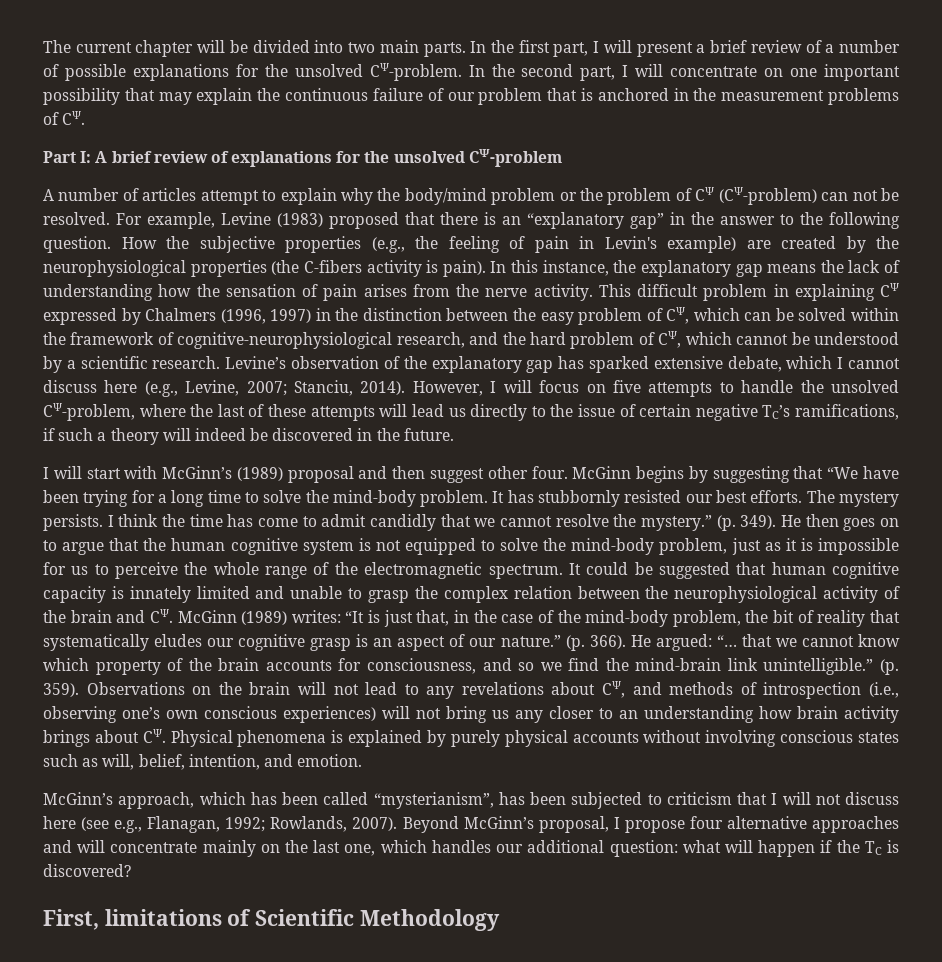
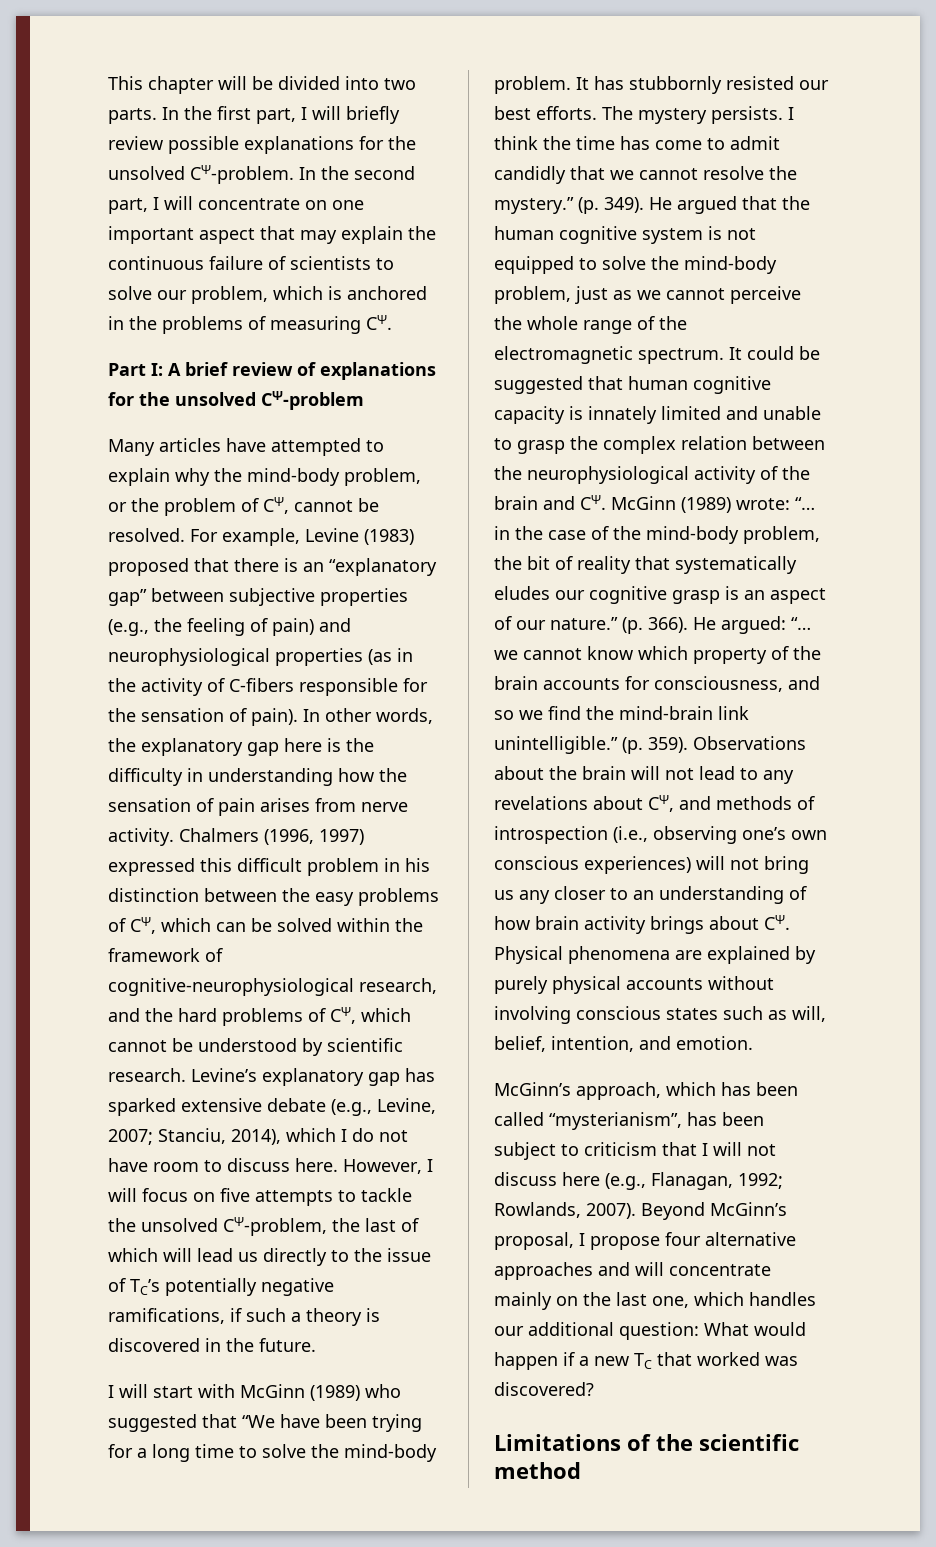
[43,40,132,53] The current -> [108,76,143,90] This
[379,40,419,53] main -> (416, 84) none
[636,40,901,57] [43,64,59,77] present a brief review of a number of -> [346,106,400,124] [108,136,163,150] briefly review
[43,88,120,105] possibility -> [199,228,255,244] aspect
[447,88,578,105] our problem that -> [290,256,394,270] [108,286,323,304] scientists to solve our problem, which
[721,88,899,105] [43,112,59,125] measurement problems of -> [162,316,361,334] problems of measuring
[43,188,259,205] A number of articles attempt -> [108,438,361,456] Many articles have attempted
[404,188,556,205] body/mind problem -> [247,468,421,486] mind-body problem,
[695,187,878,205] CΨ (CΨ-problem) can not -> [263,497,353,514] CΨ, cannot
[670,212,900,229] [43,236,189,253] in the answer to the following question. How the -> [151,588,224,602] between
[534,236,899,253] [43,260,900,277] pain in Levin's example) are created by the neurophysiological properties (the C-fibers activity is pain). In this instance, the explanatory gap means the lack of -> [272,618,351,636] [108,648,413,666] [108,678,428,696] [108,708,433,726] [108,738,374,756] [108,768,203,786] pain) and neurophysiological properties (as in the activity of C-fibers responsible for the sensation of pain). In other words, the explanatory gap here is the difficulty in
[456,284,479,297] the -> (356, 805) none
[598,283,899,301] [43,308,359,325] This difficult problem in explaining CΨ expressed by Chalmers (1996, 1997) in the -> [179,828,364,845] [108,858,430,876] Chalmers (1996, 1997) expressed this difficult problem in his
[578,308,643,325] problem -> [358,888,439,906] problems
[570,332,635,349] problem -> [222,1008,303,1026] problems
[66,360,76,369] a -> (323, 1047) none
[291,356,427,369] observation of the -> (257, 1075) none
[727,356,900,372] [43,380,406,397] debate, which I cannot discuss here (e.g., Levine, 2007; Stanciu, 2014). -> [267,1098,436,1116] [108,1128,408,1145] [108,1158,338,1172] debate (e.g., Levine, 2007; Stanciu, 2014), which I do not have room to discuss here.
[741,380,794,393] handle -> [361,1188,412,1202] tackle
[139,404,186,417] where -> (327, 1226) none
[268,404,375,421] these attempts -> [108,1248,158,1262] which
[639,404,791,421] certain negative TC’s -> [130,1278,334,1296] TC’s potentially negative
[162,428,269,441] will indeed be -> [366,1308,380,1322] is
[162,466,790,483] McGinn’s (1989) proposal and then suggest other four. McGinn begins by suggesting -> [240,1384,401,1401] [108,1414,197,1432] McGinn (1989) who suggested
[805,514,899,531] [43,540,105,555] then goes on to argue -> [677,196,737,214] argued
[785,538,899,555] [43,562,109,575] it is impossible for us to -> [637,288,725,300] we cannot
[291,610,450,627] writes: “It is just that, -> [736,497,815,510] wrote: “…
[741,634,772,647] that -> (811, 623) none
[192,686,212,695] on -> [494,766,544,780] about
(754, 714) none -> [789,886,807,900] of
[331,730,344,743] is -> [675,950,702,960] are
[571,792,643,809] subjected -> [494,1142,556,1160] subject
[81,817,143,833] (see e.g., -> [605,1173,646,1190] (e.g.,
[682,840,900,857] [43,864,131,877] [43,909,500,931] what will happen if the TC is discovered? // First, limitations of Scientific Methodology -> [704,1322,806,1336] [494,1352,798,1370] [494,1382,594,1396] [494,1434,799,1451] [494,1462,581,1479] What would happen if a new TC that worked was discovered? // Limitations of the scientific method

